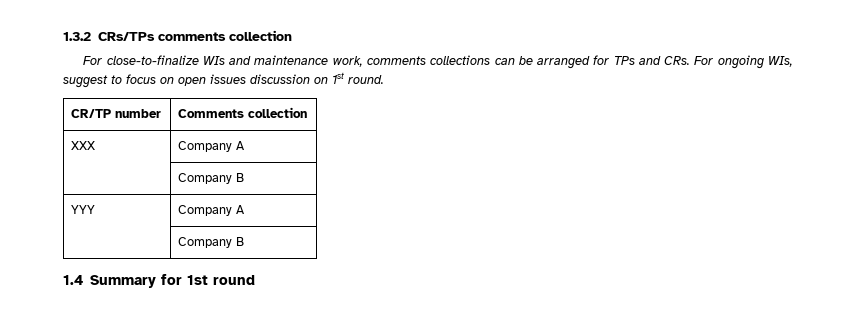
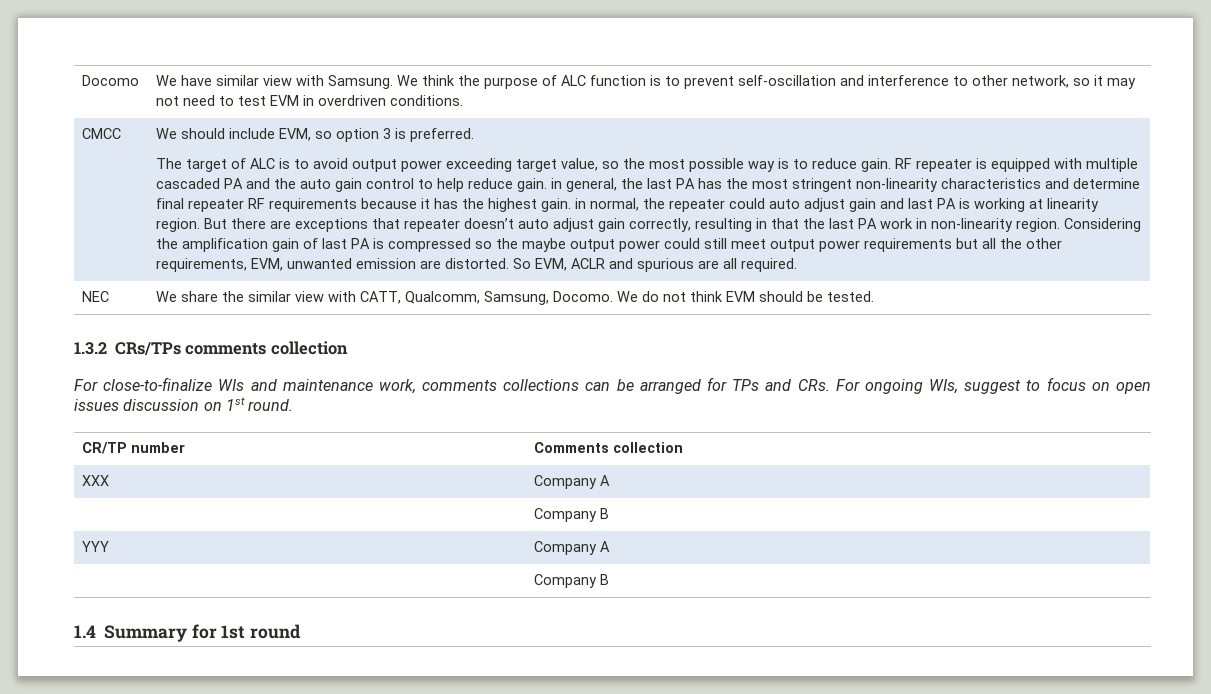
(63, 36) none -> [82,75,140,86] [156,75,1137,89] [156,95,464,106] [82,128,122,139] [156,128,475,142] [156,158,1139,172] [156,178,1141,192] [156,198,1100,212] [156,218,1142,232] [156,238,1063,252] [156,258,798,272] [82,291,110,302] [156,291,875,305] Docomo | We have similar view with Samsung. We think the purpose of ALC function is to prevent self-oscillation and interference to other network, so it may not need to test EVM in overdriven conditions. // CMCC | We should include EVM, so option 3 is preferred. // The target of ALC is to avoid output power exceeding target value, so the most possible way is to reduce gain. RF repeater is equipped with multiple cascaded PA and the auto gain control to help reduce gain. in general, the last PA has the most stringent non-linearity characteristics and determine final repeater RF requirements because it has the highest gain. in normal, the repeater could auto adjust gain and last PA is working at linearity region. But there are exceptions that repeater doesn’t auto adjust gain correctly, resulting in that the last PA work in non-linearity region. Considering the amplification gain of last PA is compressed so the maybe output power could still meet output power requirements but all the other requirements, EVM, unwanted emission are distorted. So EVM, ACLR and spurious are all required. // NEC | We share the similar view with CATT, Qualcomm, Samsung, Docomo. We do not think EVM should be tested. //

